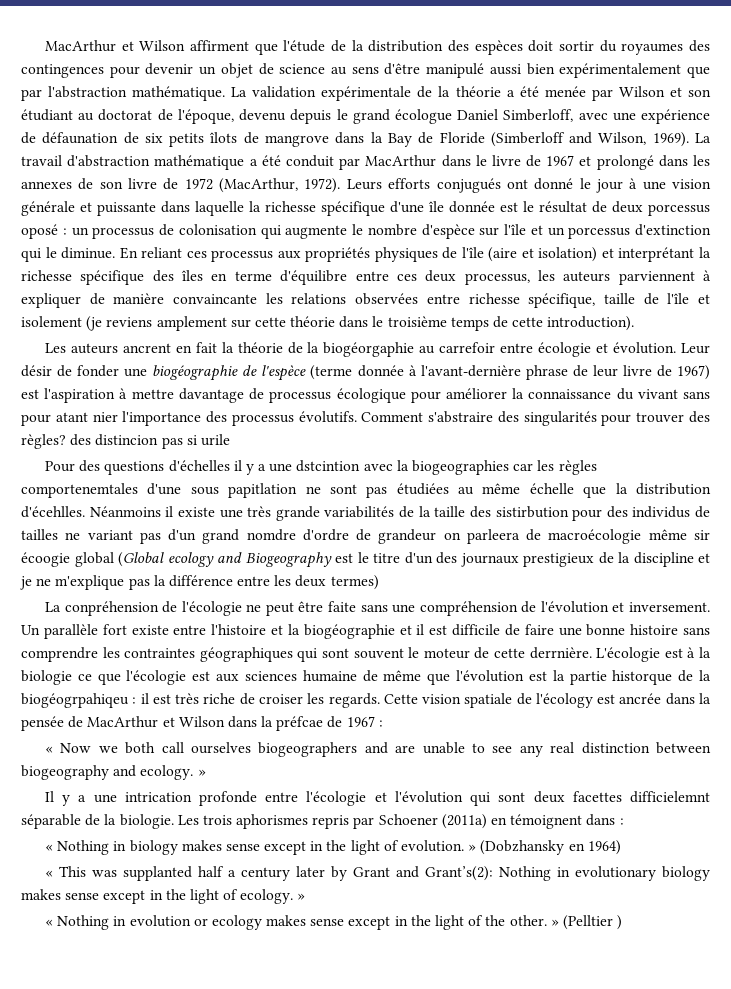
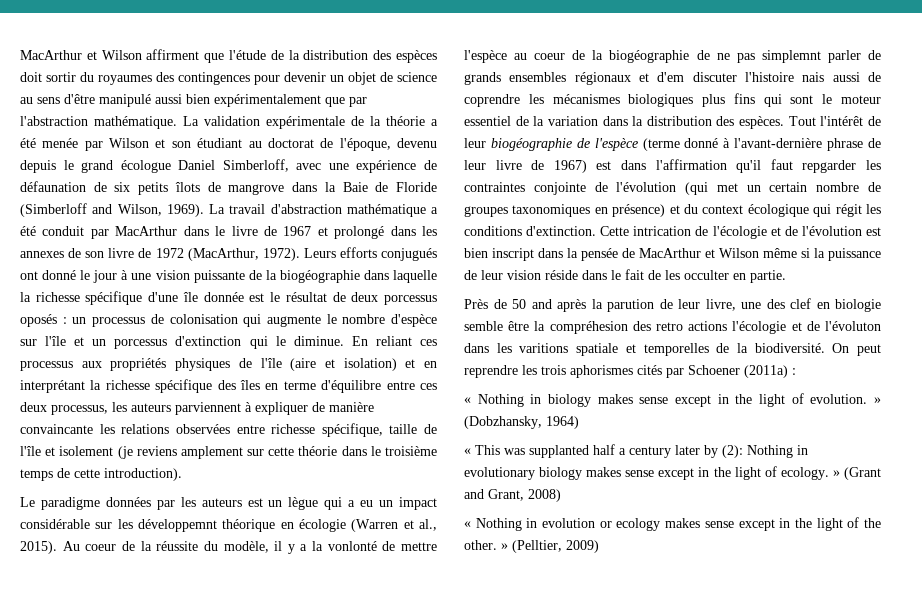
[387,133,412,147] Bay -> [342,182,368,192] Baie
[21,201,156,216] générale et puissante -> [193,270,360,283] puissante de la biogéographie
[21,224,58,239] oposé -> [20,314,57,327] oposés
(614, 253) none -> [423,361,437,368] en
[44,342,710,357] [21,365,148,377] Les auteurs ancrent en fait la théorie de la biogéorgaphie au carrefoir entre écologie et évolution. Leur désir de fonder une -> [20,497,437,510] [20,519,437,532] [20,541,438,554] [464,50,881,63] [464,72,881,85] [464,93,881,107] [464,116,881,129] [464,138,486,148] Le paradigme données par les auteurs est un lègue qui a eu un impact considérable sur les développemnt théorique en écologie (Warren et al., 2015). Au coeur de la réussite du modèle, il y a la vonlonté de mettre l'espèce au coeur de la biogéographie de ne pas simplemnt parler de grands ensembles régionaux et d'em discuter l'histoire nais aussi de coprendre les mécanismes biologiques plus fins qui sont le moteur essentiel de la variation dans la distribution des espèces. Tout l'intérêt de leur
[357,365,404,377] donnée -> [684,138,719,148] donné
[44,388,710,403] [21,411,710,426] [21,434,230,449] [44,460,597,475] [21,483,711,498] [21,506,710,521] [21,529,710,544] [21,552,710,568] [20,575,379,590] [44,601,711,616] [21,624,710,639] [21,647,712,662] [21,670,712,685] [21,693,662,708] l'aspiration à mettre davantage de processus écologique pour améliorer la connaissance du vivant sans pour atant nier l'importance des processus évolutifs. Comment s'abstraire des singularités pour trouver des règles? des distincion pas si urile // Pour des questions d'échelles il y a une dstcintion avec la biogeographies car les règles comportenemtales d'une sous papitlation ne sont pas étudiées au même échelle que la distribution d'écehlles. Néanmoins il existe une très grande variabilités de la taille des sistirbution pour des individus de tailles ne variant pas d'un grand nomdre d'ordre de grandeur on parleera de macroécologie même sir écoogie global (Global ecology and Biogeography est le titre d'un des journaux prestigieux de la discipline et je ne m'explique pas la différence entre les deux termes) // La conpréhension de l'écologie ne peut être faite sans une compréhension de l'évolution et inversement. Un parallèle fort existe entre l'histoire et la biogéographie et il est difficile de faire une bonne histoire sans comprendre les contraintes géographiques qui sont souvent le moteur de cette derrnière. L'écologie est à la biologie ce que l'écologie est aux sciences humaine de même que l'évolution est la partie historque de la biogéogrpahiqeu : il est très riche de croiser les regards. Cette vision spatiale de l'écology est ancrée -> [621,159,882,173] [464,182,881,195] [464,204,881,217] [464,226,881,239] [464,248,534,261] dans l'affirmation qu'il faut repgarder les contraintes conjointe de l'évolution (qui met un certain nombre de groupes taxonomiques en présence) et du context écologique qui régit les conditions d'extinction. Cette intrication de l'écologie et de l'évolution est bien inscript
[227,716,383,731] [44,742,711,757] [21,765,206,780] [44,791,710,806] [21,814,199,829] dans la préfcae de 1967 : // « Now we both call ourselves biogeographers and are unable to see any real distinction between biogeography and ecology. » // Il y a une intrication profonde entre l'écologie et l'évolution qui sont deux facettes difficielemnt séparable de la biologie. Les -> [763,248,881,261] [464,269,786,283] [464,298,881,312] [464,321,881,334] [464,343,881,356] [464,365,537,378] même si la puissance de leur vision réside dans le fait de les occulter en partie. // Près de 50 and après la parution de leur livre, une des clef en biologie semble être la compréhesion des retro actions l'écologie et de l'évoluton dans les varitions spatiale et temporelles de la biodiversité. On peut reprendre les
[312,815,350,829] repris -> [637,365,662,375] cités
[491,814,616,829] en témoignent dans -> (788, 371) none
[480,840,585,855] (Dobzhansky en -> [464,416,542,429] (Dobzhansky,
[352,866,493,881] Grant and Grant’s(2): -> [722,445,743,458] (2):
(306, 896) none -> [843,467,881,480] [464,489,561,502] (Grant and Grant, 2008)
[562,915,623,930] (Pelltier ) -> [512,540,599,553] (Pelltier, 2009)

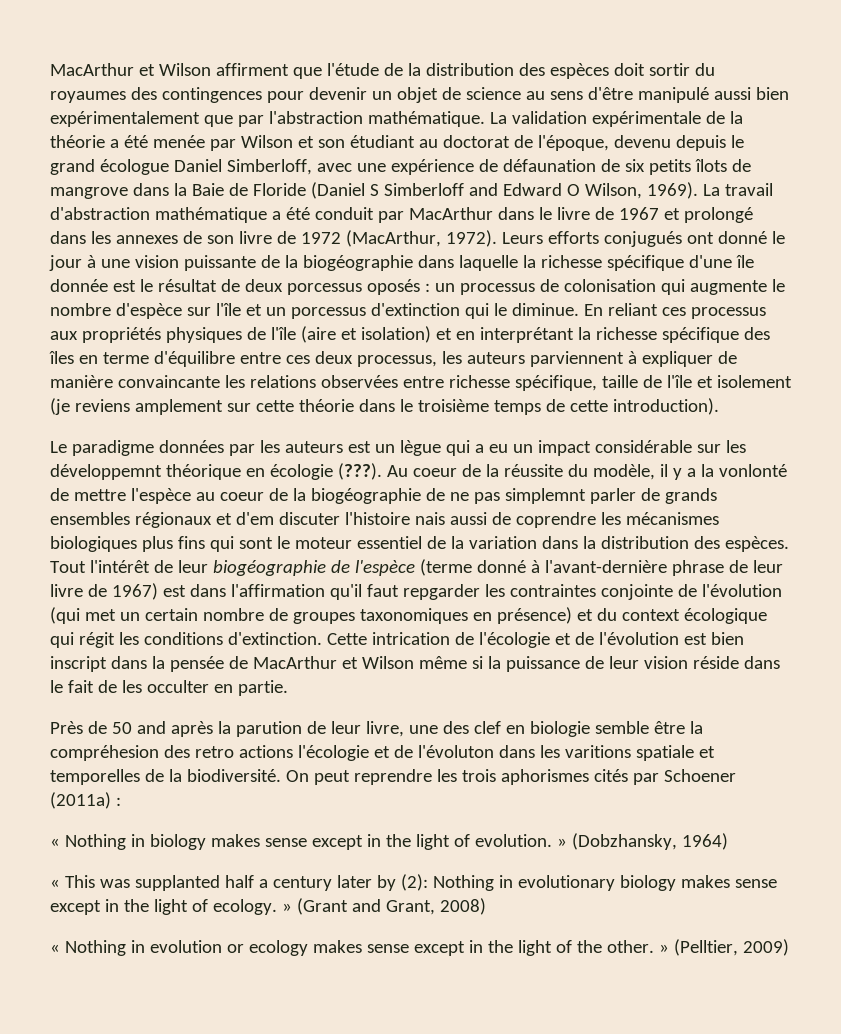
[20,203,113,217] (Simberloff and -> [310,182,580,199] (Daniel S Simberloff and Edward O
[351,519,437,532] [20,541,57,554] (Warren et al., 2015). -> [337,463,382,480] (???).

